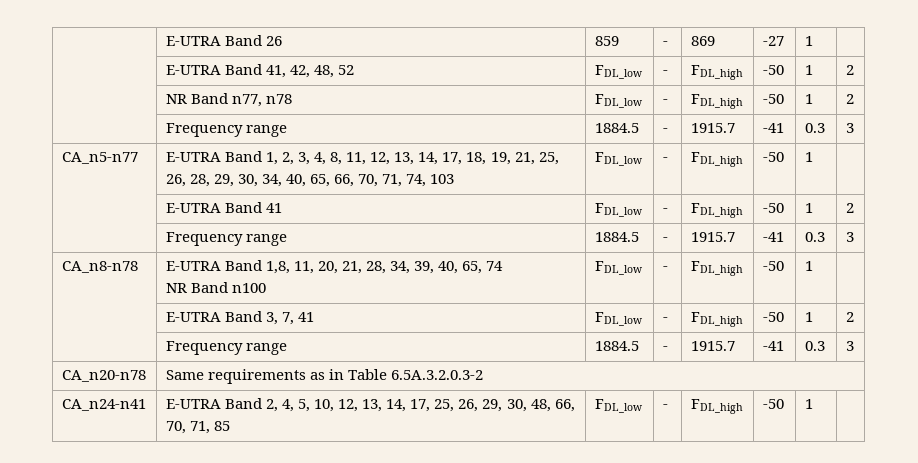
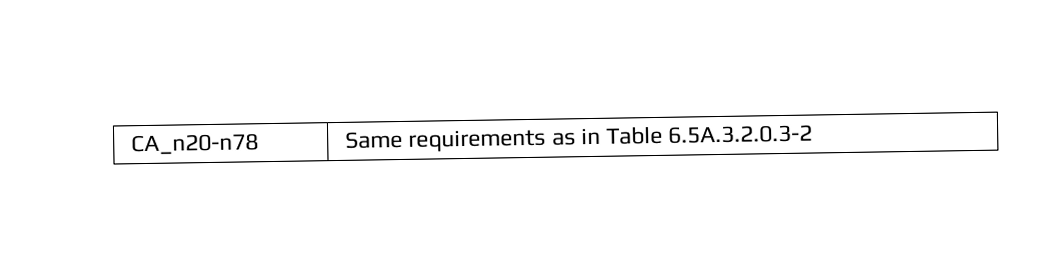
[165,35,282,46] [594,36,619,46] [662,41,668,46] [690,36,715,46] [762,36,784,46] [804,36,813,46] [165,64,355,78] [594,65,643,79] [662,70,668,75] [690,65,743,80] [762,65,784,75] [804,65,813,75] [845,65,854,75] [165,93,292,107] [594,94,643,108] [662,99,668,104] [690,94,743,109] [762,94,784,104] [804,94,813,104] [845,94,854,104] [165,123,287,137] [594,123,639,133] [662,128,668,133] [690,123,735,133] [762,123,784,133] [804,123,825,133] [845,123,854,133] [61,152,138,164] [165,151,559,165] [165,174,455,187] [594,152,643,166] [662,157,668,162] [690,152,743,167] [762,152,784,162] [804,152,813,162] [165,202,282,213] [594,203,643,217] [662,208,668,213] [690,203,743,218] [762,203,784,213] [804,203,813,213] [845,203,854,213] [165,232,287,246] [594,232,639,242] [662,237,668,242] [690,232,735,242] [762,232,784,242] [804,232,825,242] [845,232,854,242] [61,261,138,273] [165,260,504,274] [165,282,266,293] [594,261,643,275] [662,266,668,271] [690,261,743,276] [762,261,784,271] [804,261,813,271] [165,311,315,325] [594,312,643,326] [662,317,668,322] [690,312,743,327] [762,312,784,322] [804,312,813,322] [845,312,854,322] [165,341,287,355] [594,341,639,351] [662,346,668,351] [690,341,735,351] [762,341,784,351] [804,341,825,351] [845,341,854,351] | E-UTRA Band 26 | 859 | - | 869 | -27 | 1 | // | E-UTRA Band 41, 42, 48, 52 | FDL_low | - | FDL_high | -50 | 1 | 2 // | NR Band n77, n78 | FDL_low | - | FDL_high | -50 | 1 | 2 // | Frequency range | 1884.5 | - | 1915.7 | -41 | 0.3 | 3 // CA_n5-n77 | E-UTRA Band 1, 2, 3, 4, 8, 11, 12, 13, 14, 17, 18, 19, 21, 25, 26, 28, 29, 30, 34, 40, 65, 66, 70, 71, 74, 103 | FDL_low | - | FDL_high | -50 | 1 | // | E-UTRA Band 41 | FDL_low | - | FDL_high | -50 | 1 | 2 // | Frequency range | 1884.5 | - | 1915.7 | -41 | 0.3 | 3 // CA_n8-n78 | E-UTRA Band 1,8, 11, 20, 21, 28, 34, 39, 40, 65, 74 // NR Band n100 | FDL_low | - | FDL_high | -50 | 1 | // | E-UTRA Band 3, 7, 41 | FDL_low | - | FDL_high | -50 | 1 | 2 // | Frequency range | 1884.5 | - | 1915.7 | -41 | 0.3 | 3 // -> (131, 144) none
[61,399,146,411] [165,398,575,412] [165,421,230,434] [594,399,643,413] [662,404,668,409] [690,399,743,414] [762,399,784,409] [804,399,813,409] // CA_n24-n41 | E-UTRA Band 2, 4, 5, 10, 12, 13, 14, 17, 25, 26, 29, 30, 48, 66, 70, 71, 85 | FDL_low | - | FDL_high | -50 | 1 | -> (814, 134) none

